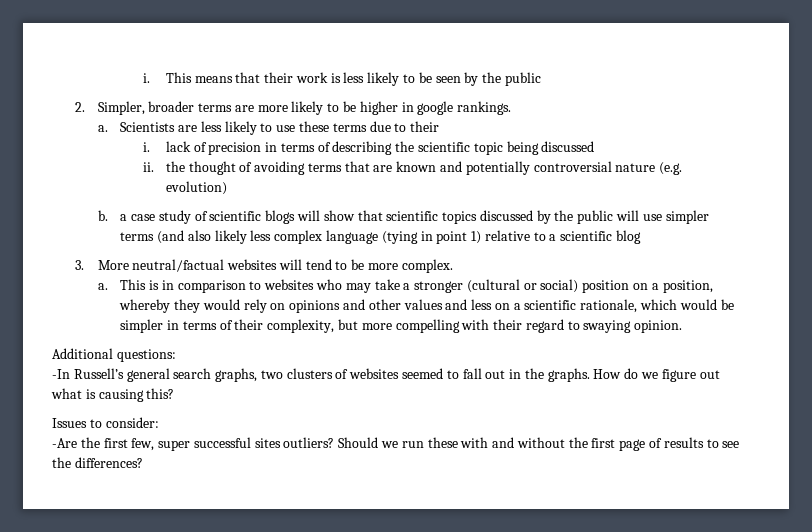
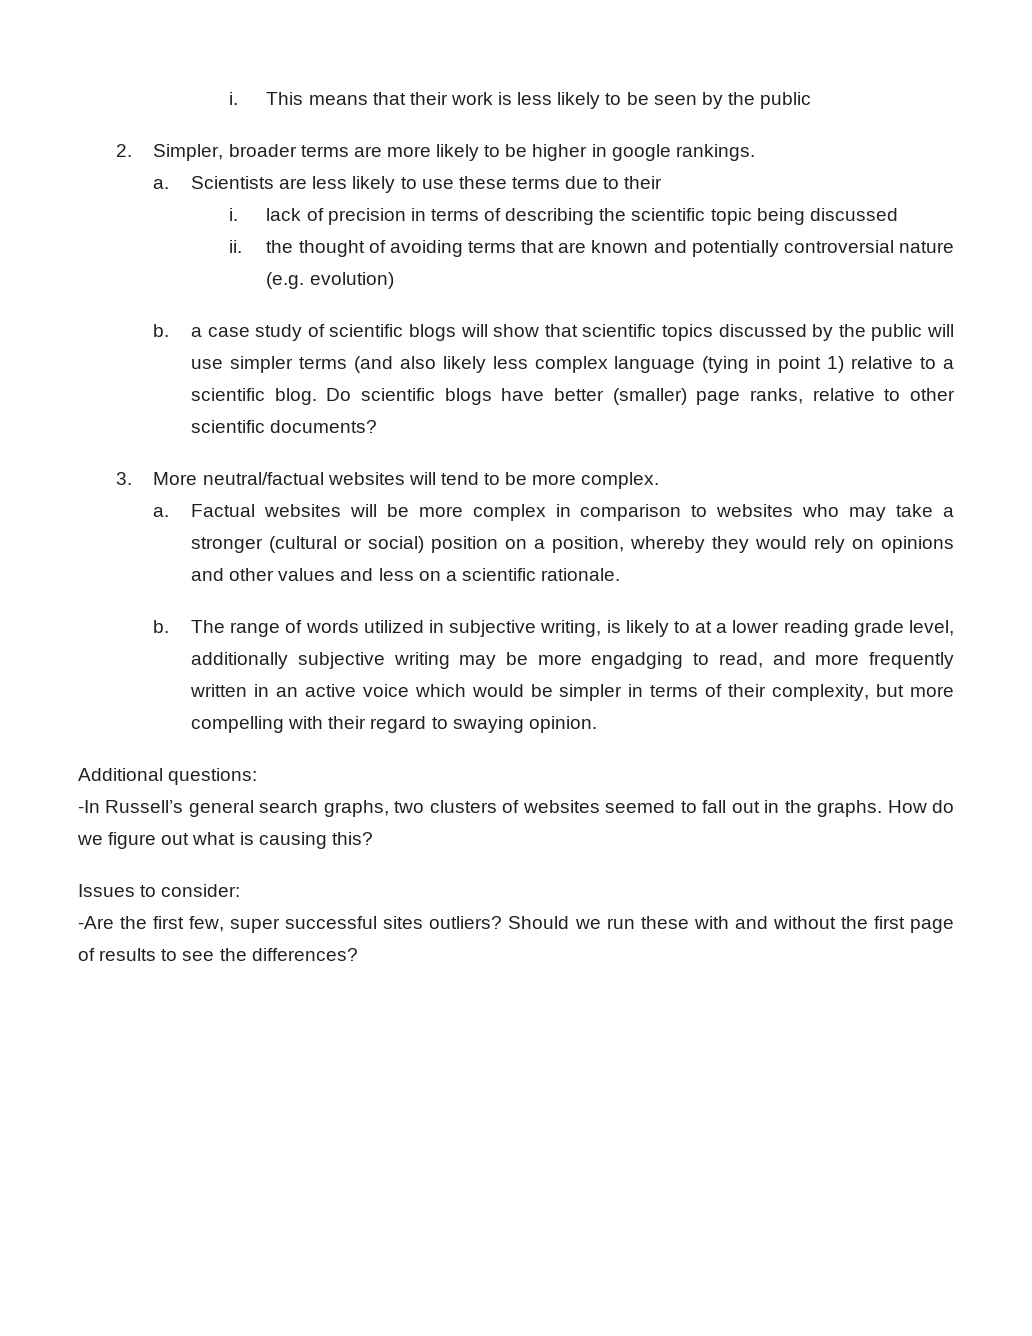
[615,230,641,244] blog -> [274,388,956,405] [191,420,378,433] blog. Do scientific blogs have better (smaller) page ranks, relative to other scientific documents?
[120,279,160,290] This is -> [191,504,546,521] Factual websites will be more complex
[580,299,638,313] rationale, -> [541,568,621,581] [153,620,955,637] [191,652,955,669] [190,684,409,697] rationale. // b. The range of words utilized in subjective writing, is likely to at a lower reading grade level, additionally subjective writing may be more engadging to read, and more frequently written in an active voice

